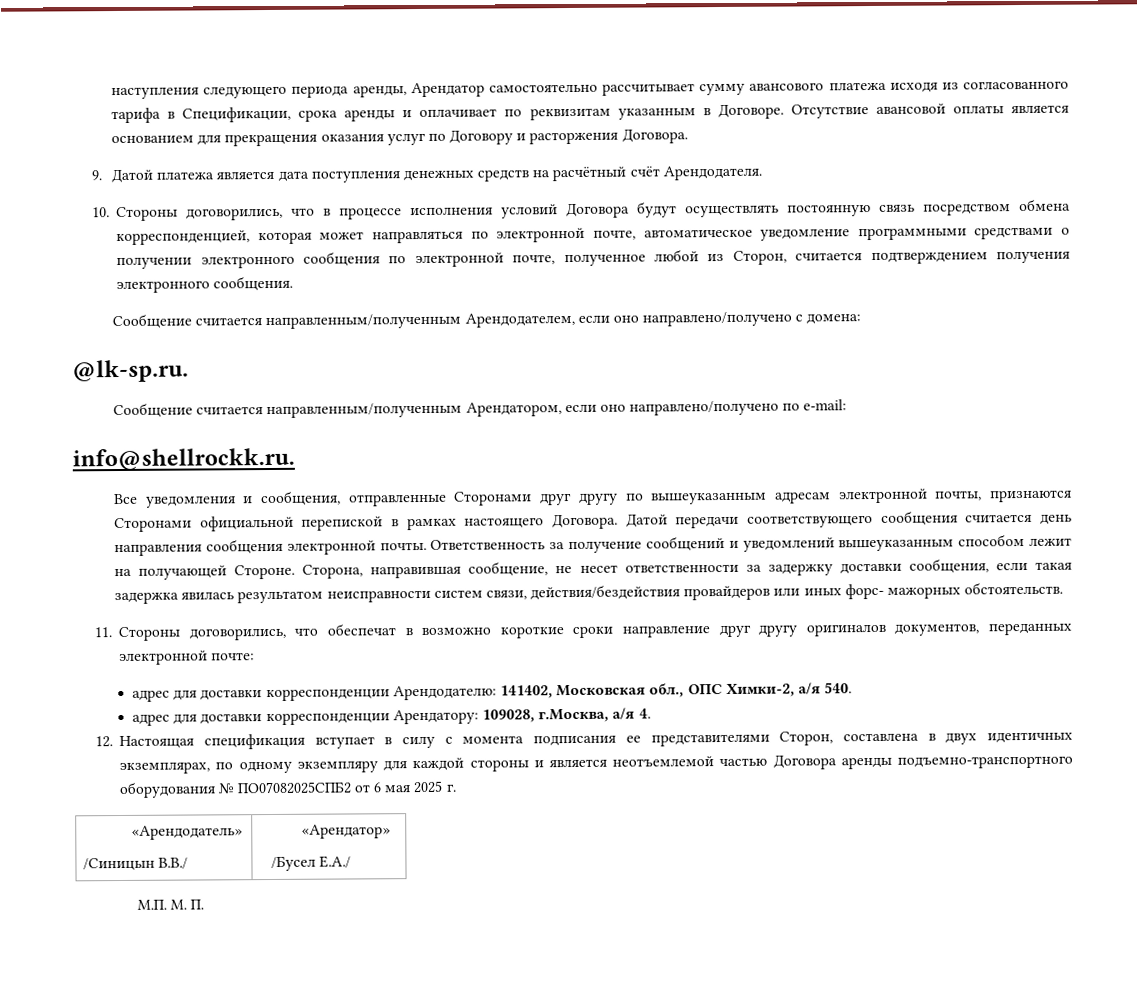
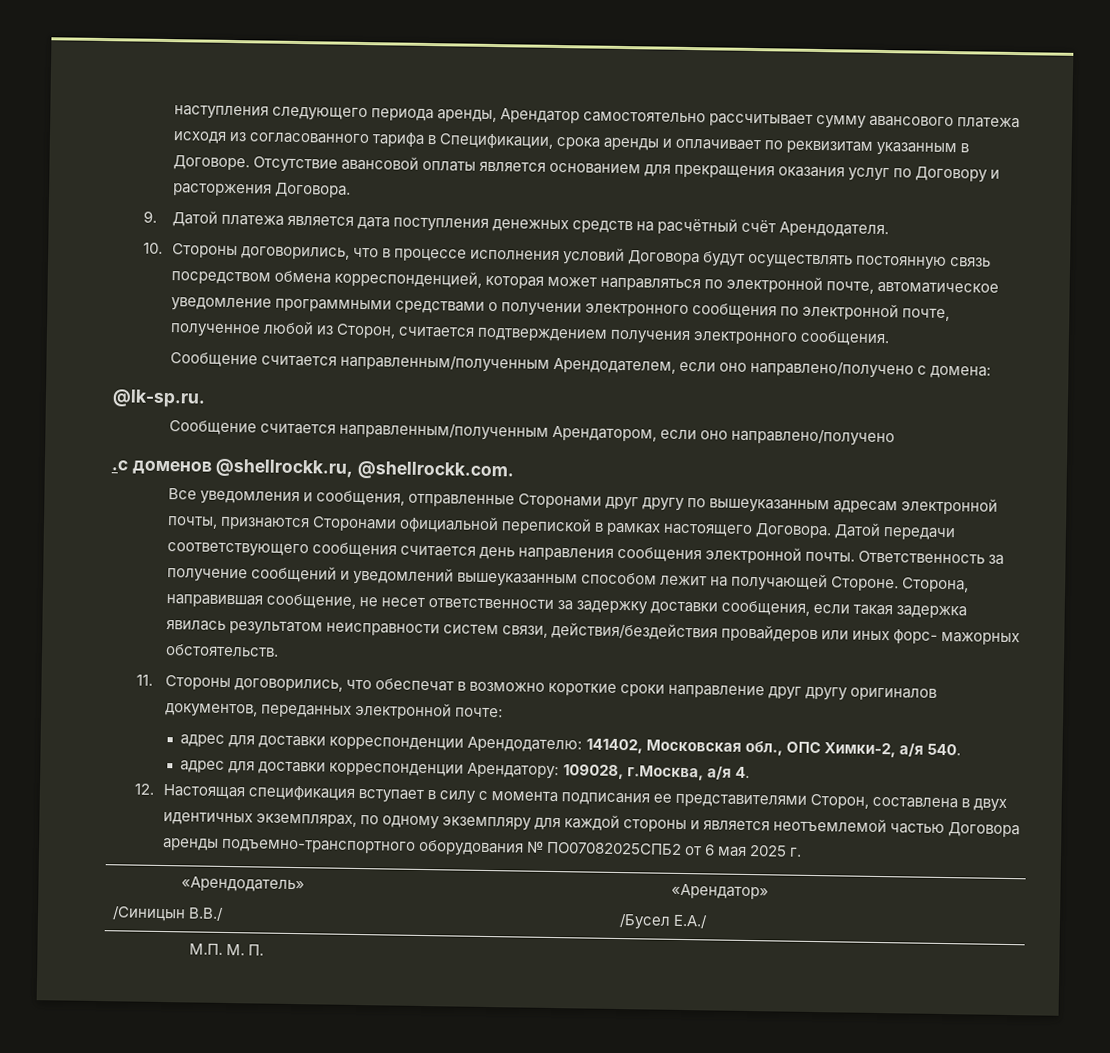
[782,399,848,411] [72,447,295,471] по e-mail: // info@shellrockk.ru. -> [111,458,515,481] // .с доменов @shellrockk.ru, @shellrockk.com.

